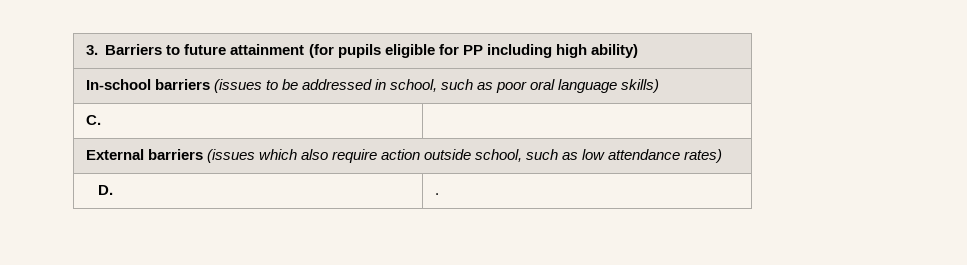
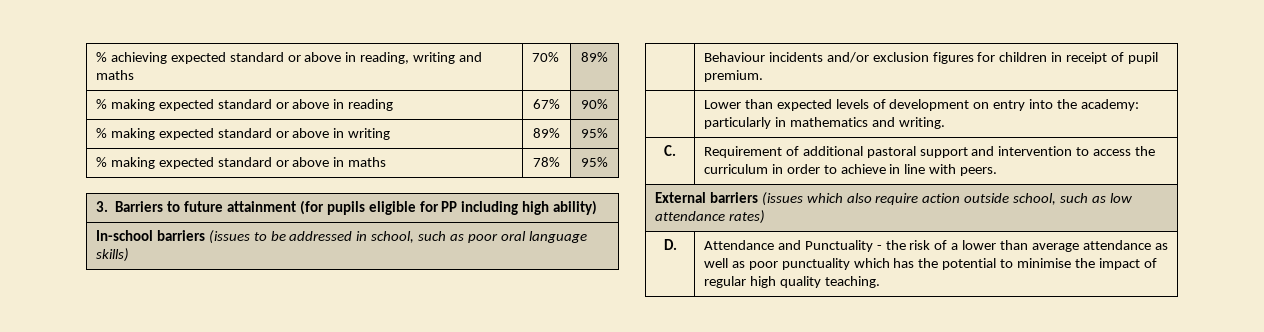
(85, 50) none -> [95,52,483,64] [95,70,134,80] [531,52,559,62] [581,52,608,62] [95,99,394,111] [533,99,560,109] [581,99,608,109] [95,128,391,140] [533,128,560,138] [581,128,608,138] [95,157,387,169] [533,157,560,167] [581,157,608,167] % achieving expected standard or above in reading, writing and maths | 70% | 89% // % making expected standard or above in reading | 67% | 90% // % making expected standard or above in writing | 89% | 95% // % making expected standard or above in maths | 78% | 95% //
[85,115,101,125] C. | -> [703,52,1159,64] [703,70,763,82] [703,99,1140,111] [703,117,945,129] [663,145,676,156] [703,146,1156,158] [703,164,998,176] | Behaviour incidents and/or exclusion figures for children in receipt of pupil premium. // | Lower than expected levels of development on entry into the academy: particularly in mathematics and writing. // C. | Requirement of additional pastoral support and intervention to access the curriculum in order to achieve in line with peers.
[434,193,439,195] . -> [703,240,1168,252] [703,258,1157,270] [703,276,880,288] Attendance and Punctuality - the risk of a lower than average attendance as well as poor punctuality which has the potential to minimise the impact of regular high quality teaching.

